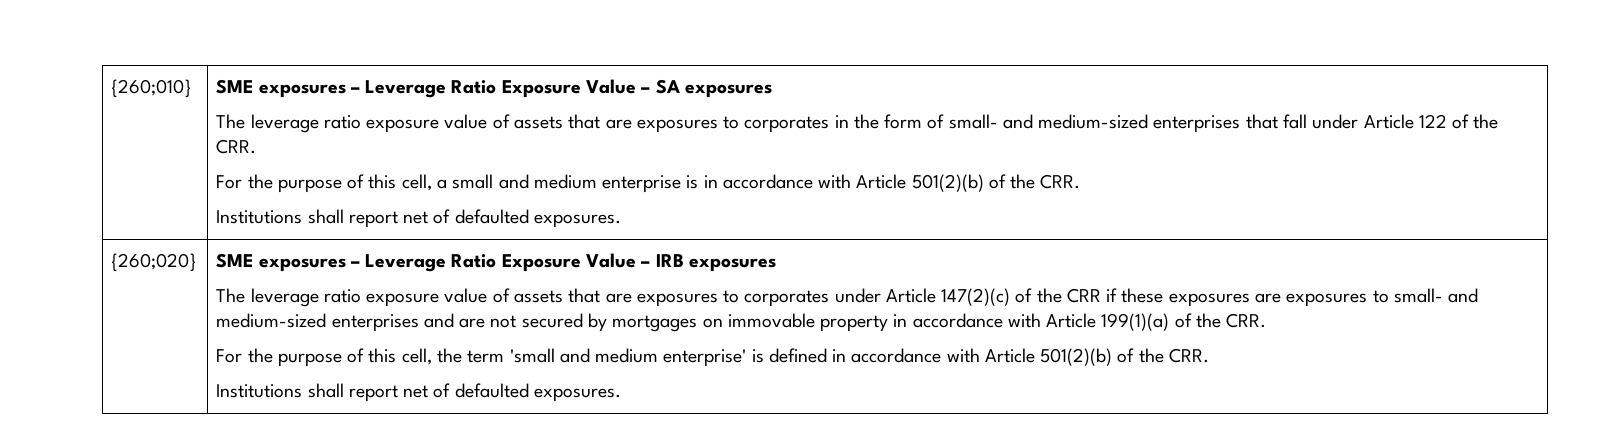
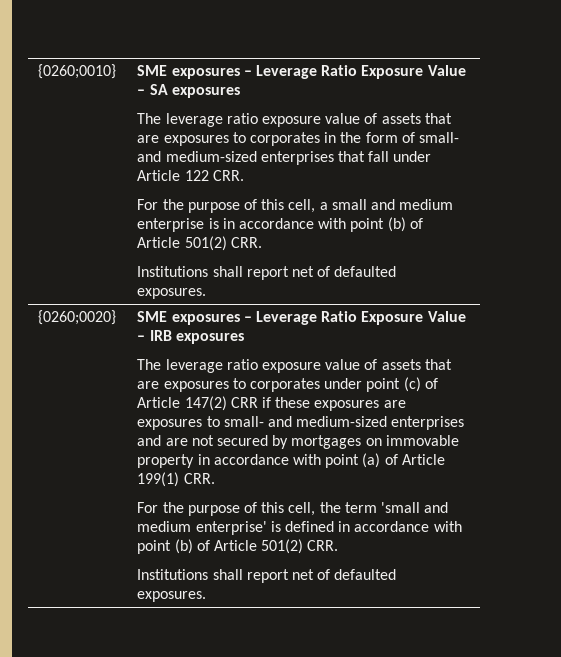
[111,79,193,98] {260;010} -> [38,64,117,79] {0260;0010}
[1452,114,1499,129] of the -> (209, 175) none
[856,174,1036,192] Article 501(2)(b) of the -> [350,217,423,232] [137,236,227,251] point (b) of Article 501(2)
[111,253,198,272] {260;020} -> [38,310,117,325] {0260;0020}
[885,288,1062,306] Article 147(2)(c) of the -> [366,377,438,392] [137,396,227,411] point (c) of Article 147(2)
[1046,313,1221,331] Article 199(1)(a) of the -> [325,453,445,468] [137,472,180,487] point (a) of Article 199(1)
[984,348,1164,366] Article 501(2)(b) of the -> [137,539,304,554] point (b) of Article 501(2)

